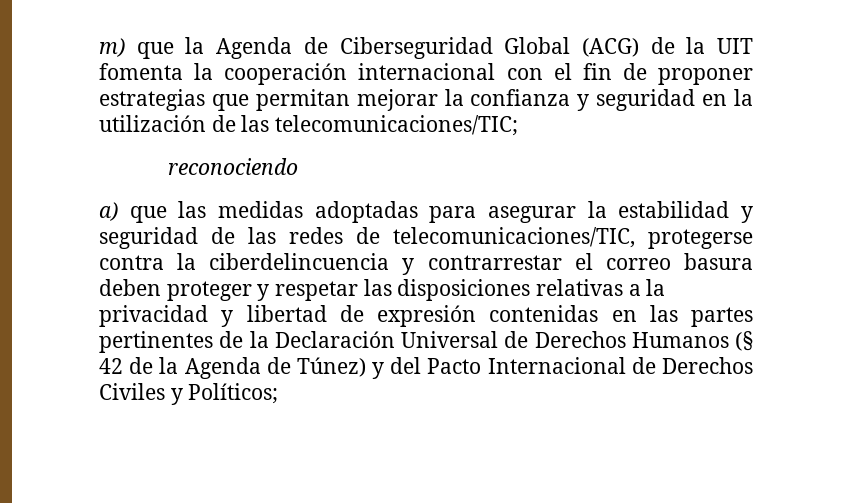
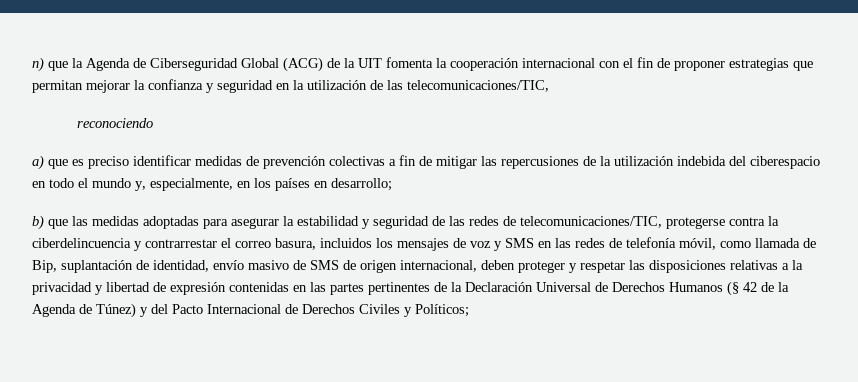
[99,38,125,57] m) -> [32,57,44,72] n)
[275,115,519,136] telecomunicaciones/TIC; -> [407,80,549,92] telecomunicaciones/TIC,
(167, 214) none -> [72,155,820,169] [32,178,392,191] [32,215,68,230] es preciso identificar medidas de prevención colectivas a fin de mitigar las repercusiones de la utilización indebida del ciberespacio en todo el mundo y, especialmente, en los países en desarrollo; // b) que
[684,253,754,270] basura -> [275,237,816,251] [32,260,477,273] basura, incluidos los mensajes de voz y SMS en las redes de telefonía móvil, como llamada de Bip, suplantación de identidad, envío masivo de SMS de origen internacional,

